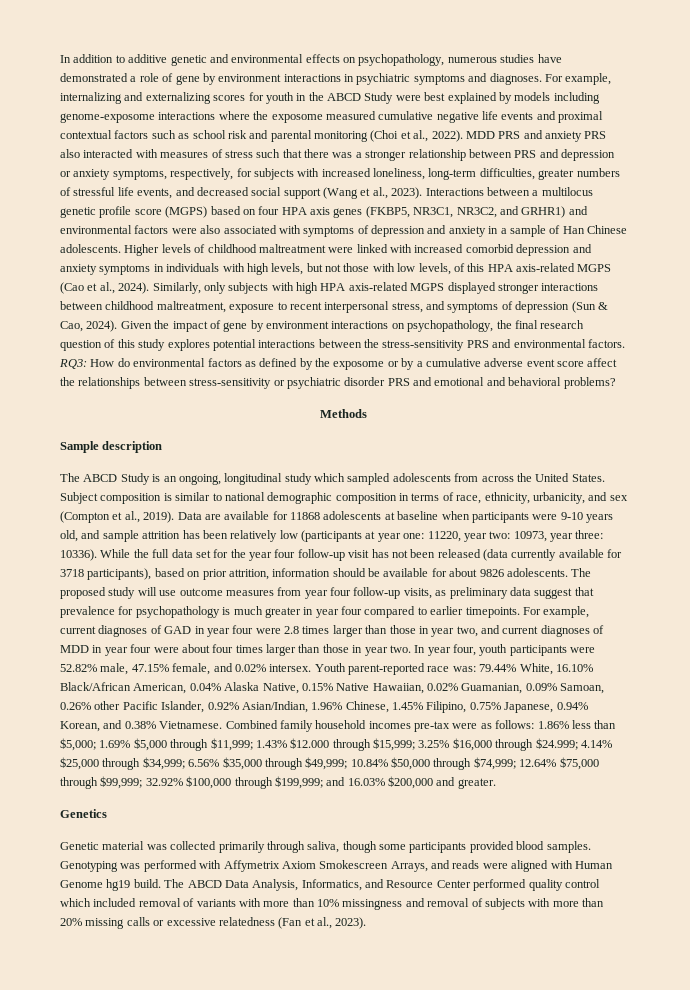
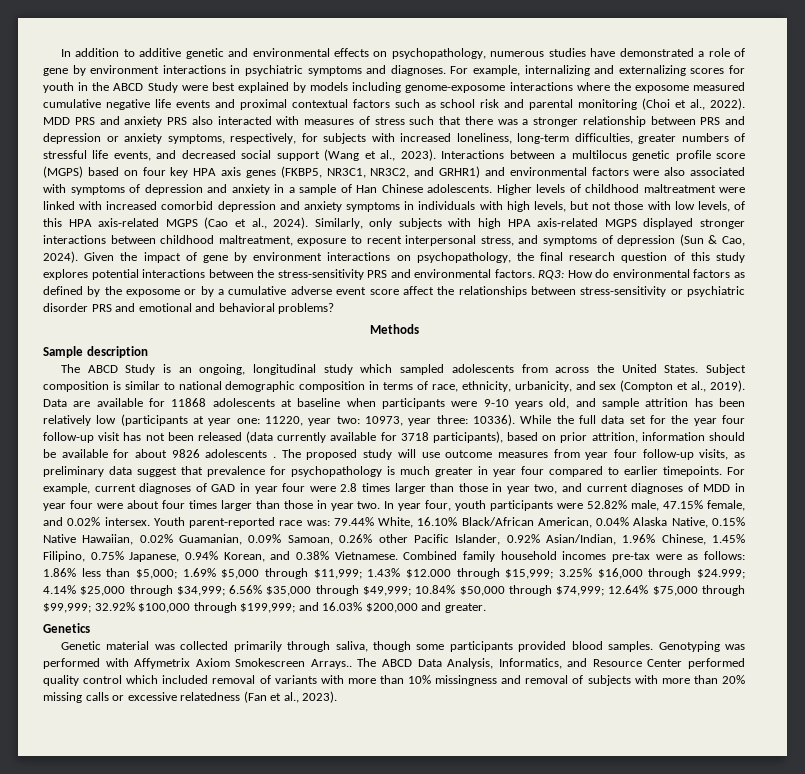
(280, 210) none -> [170,167,189,178] key
[506,568,568,577] adolescents. -> [205,449,277,458] adolescents .
[390,860,613,872] [60,879,161,891] Arrays, and reads were aligned with Human Genome hg19 build. -> [310,659,352,669] Arrays..

